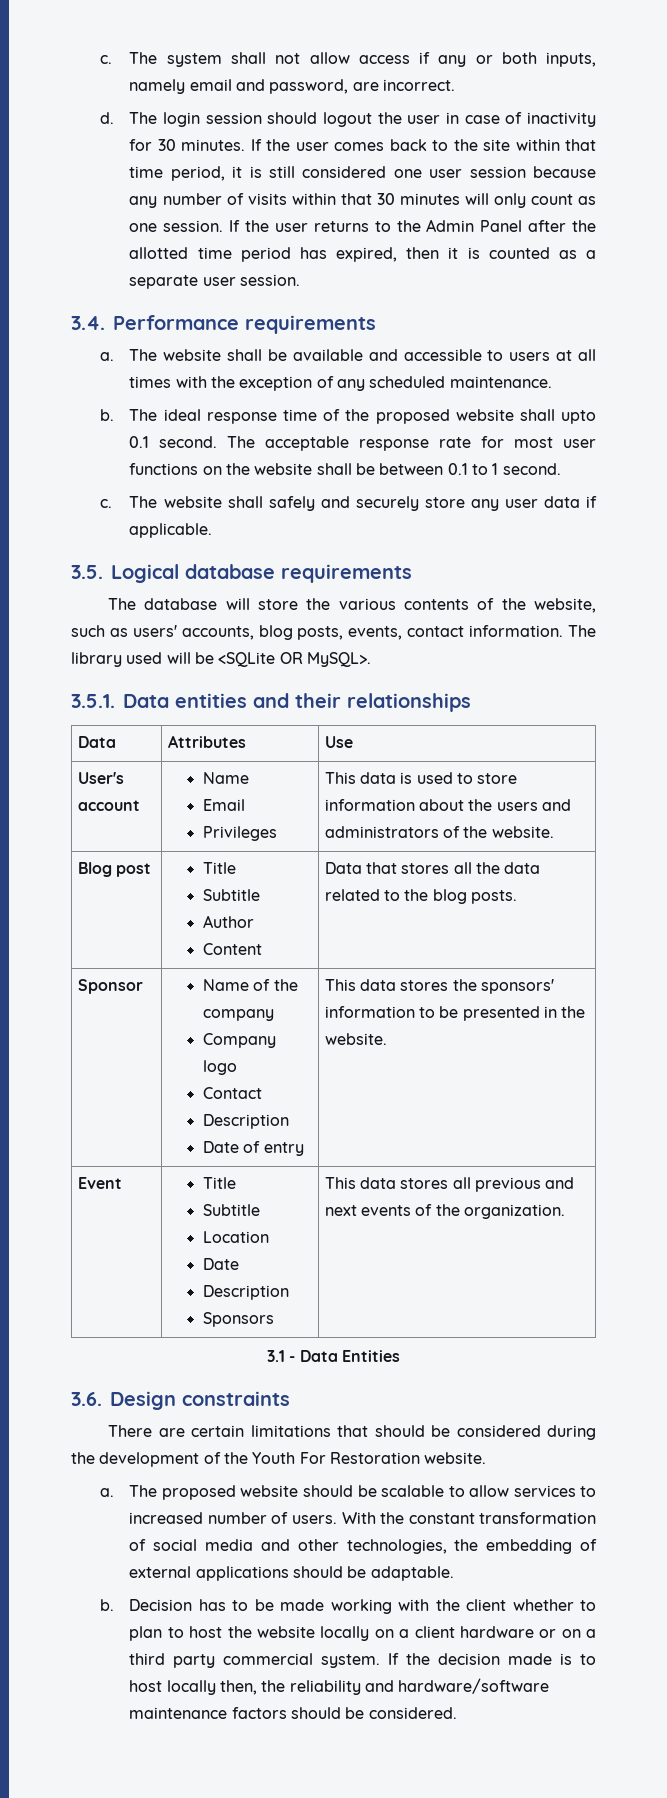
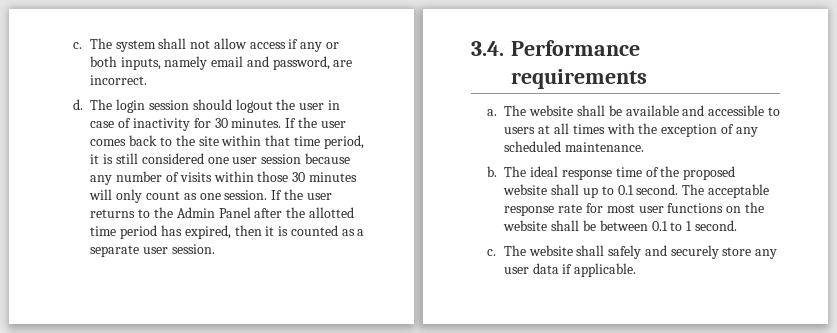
[340,193,372,205] that -> [257,171,289,182] those
[561,410,596,424] upto -> [582,186,614,198] up to
[71,564,412,583] [108,598,596,613] [71,625,597,640] [71,652,371,667] [71,693,471,712] [77,736,116,748] [167,735,246,748] [324,736,353,748] [77,772,124,784] [77,800,140,811] [202,772,249,784] [202,799,245,811] [202,826,277,841] [324,772,518,784] [324,799,572,811] [324,826,554,838] [77,862,152,877] [202,862,236,874] [202,889,260,901] [202,915,254,928] [202,943,262,955] [324,862,541,874] [324,889,518,904] [77,979,143,994] [202,979,298,991] [202,1009,274,1021] [202,1033,276,1048] [202,1060,237,1075] [202,1087,262,1099] [202,1114,289,1129] [202,1141,304,1156] [324,979,555,994] [324,1006,586,1021] [324,1033,387,1045] [77,1177,122,1189] [202,1177,236,1189] [202,1204,260,1216] [202,1231,269,1243] [202,1258,239,1270] [202,1285,289,1300] [202,1312,274,1327] [324,1177,575,1192] [324,1204,566,1219] [267,1350,400,1362] [71,1391,290,1410] [108,1425,597,1440] [71,1452,487,1467] [100,1485,596,1500] [129,1512,596,1524] [129,1539,597,1554] [129,1566,454,1581] [100,1599,597,1614] [129,1626,597,1641] [129,1653,596,1668] [129,1678,550,1695] [129,1707,457,1719] // 3.5. Logical database requirements // The database will store the various contents of the website, such as users' accounts, blog posts, events, contact information. The library used will be <SQLite OR MySQL>. // 3.5.1. Data entities and their relationships // Data | Attributes | Use // User's account | Name // Email // Privileges | This data is used to store information about the users and administrators of the website. // Blog post | Title // Subtitle // Author // Content | Data that stores all the data related to the blog posts. // Sponsor | Name of the company // Company logo // Contact // Description // Date of entry | This data stores the sponsors' information to be presented in the website. // Event | Title // Subtitle // Location // Date // Description // Sponsors | This data stores all previous and next events of the organization. // 3.1 - Data Entities // 3.6. Design constraints // There are certain limitations that should be considered during the development of the Youth For Restoration website. // a. The proposed website should be scalable to allow services to increased number of users. With the constant transformation of social media and other technologies, the embedding of external applications should be adaptable. // b. Decision has to be made working with the client whether to plan to host the website locally on a client hardware or on a third party commercial system. If the decision made is to host locally then, the reliability and hardware/software maintenance factors should be considered. -> (637, 270) none

